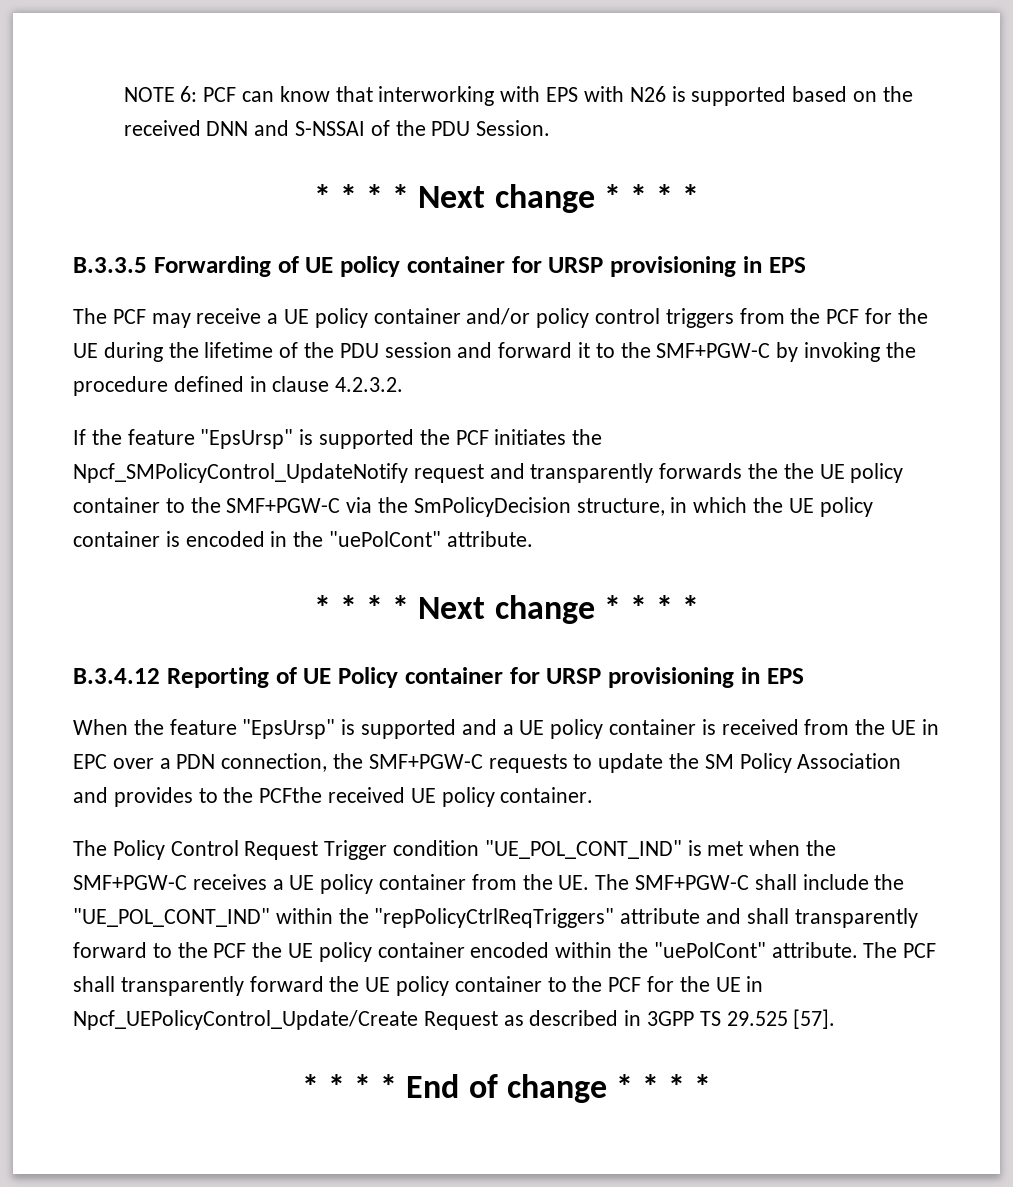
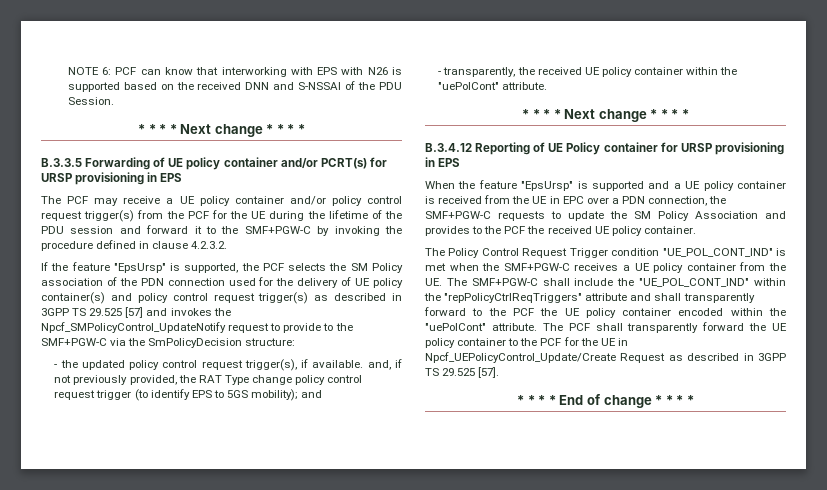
(505, 264) none -> [280,158,367,169] and/or PCRT(s)
[665,308,734,328] triggers -> [41,210,135,222] request trigger(s)
[319,429,603,449] [73,463,904,483] [73,497,160,513] supported the PCF initiates the Npcf_SMPolicyControl_UpdateNotify request and transparently forwards the the UE policy container -> [184,263,403,273] [41,277,404,288] [41,292,402,304] [41,307,231,318] [41,322,322,333] supported, the PCF selects the SM Policy association of the PDN connection used for the delivery of UE policy container(s) and policy control request trigger(s) as described in 3GPP TS 29.525 [57] and invokes the Npcf_SMPolicyControl_UpdateNotify request to provide
[576,497,873,517] [73,531,288,547] structure, in which the UE policy container is encoded in -> [245,338,296,346] [54,359,403,371] [54,375,363,385] [54,389,323,401] [438,67,719,77] structure: // - the updated policy control request trigger(s), if available. and, if not previously provided, the RAT Type change policy control request trigger (to identify EPS to 5GS mobility); and // - transparently, the received UE policy container within
[259,787,323,803] PCFthe -> [504,226,545,234] PCF the

